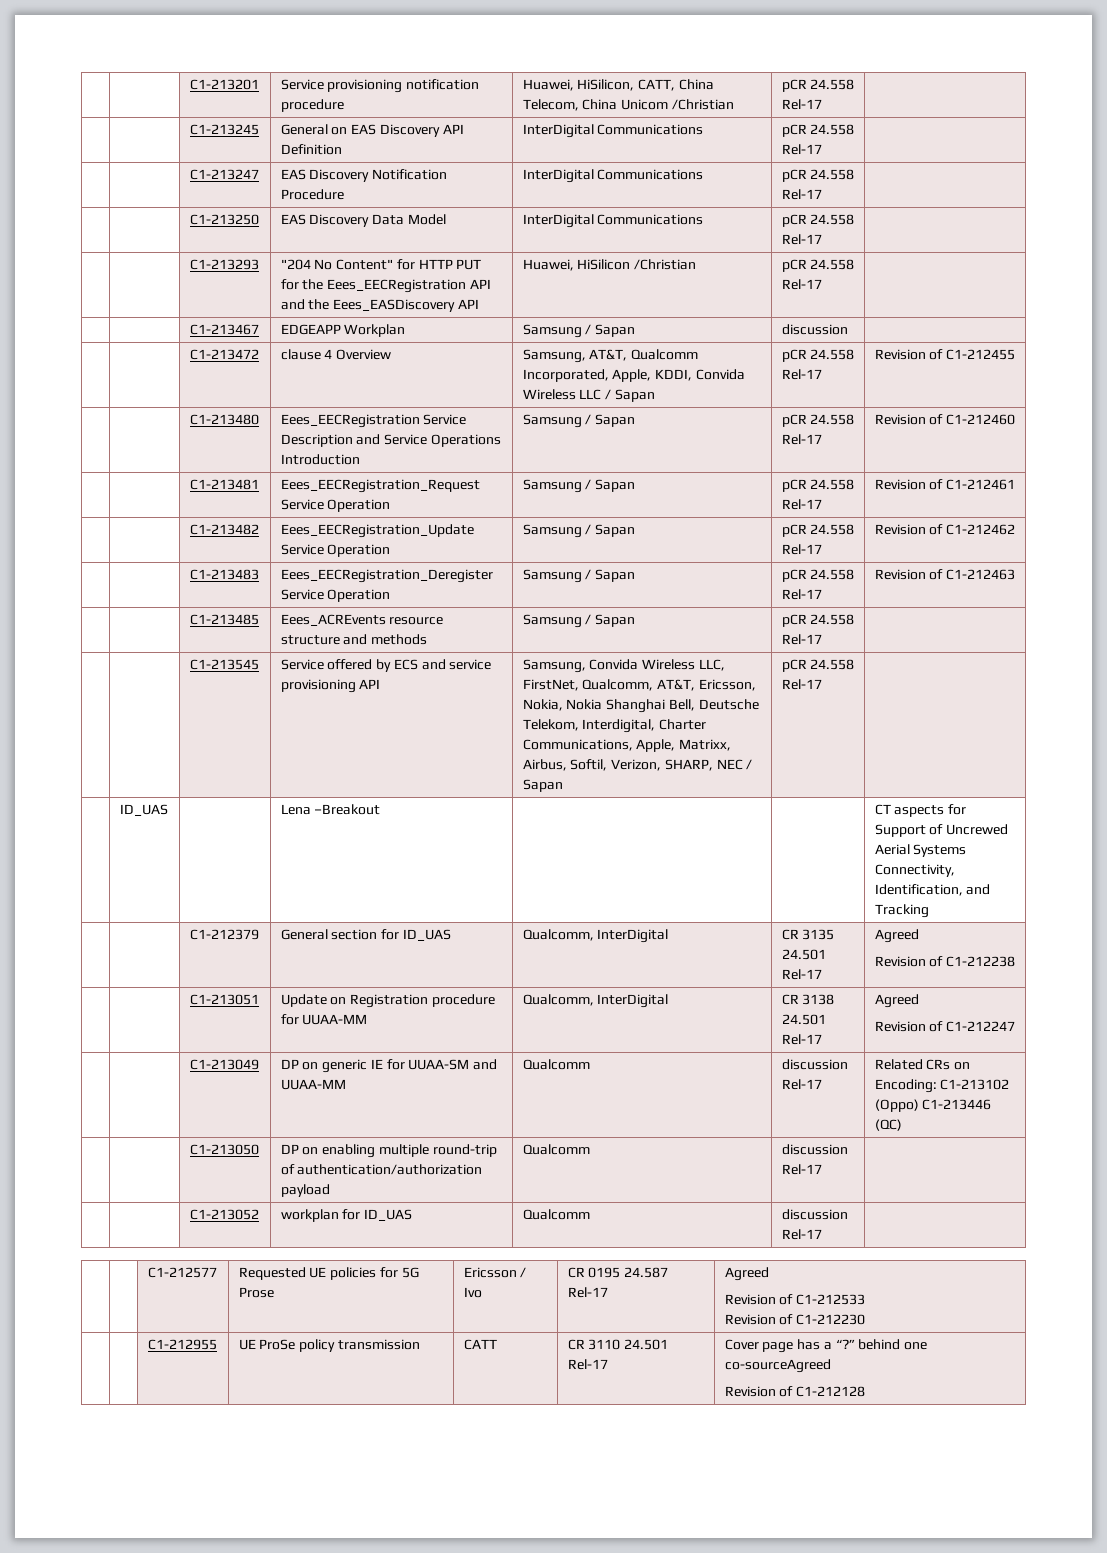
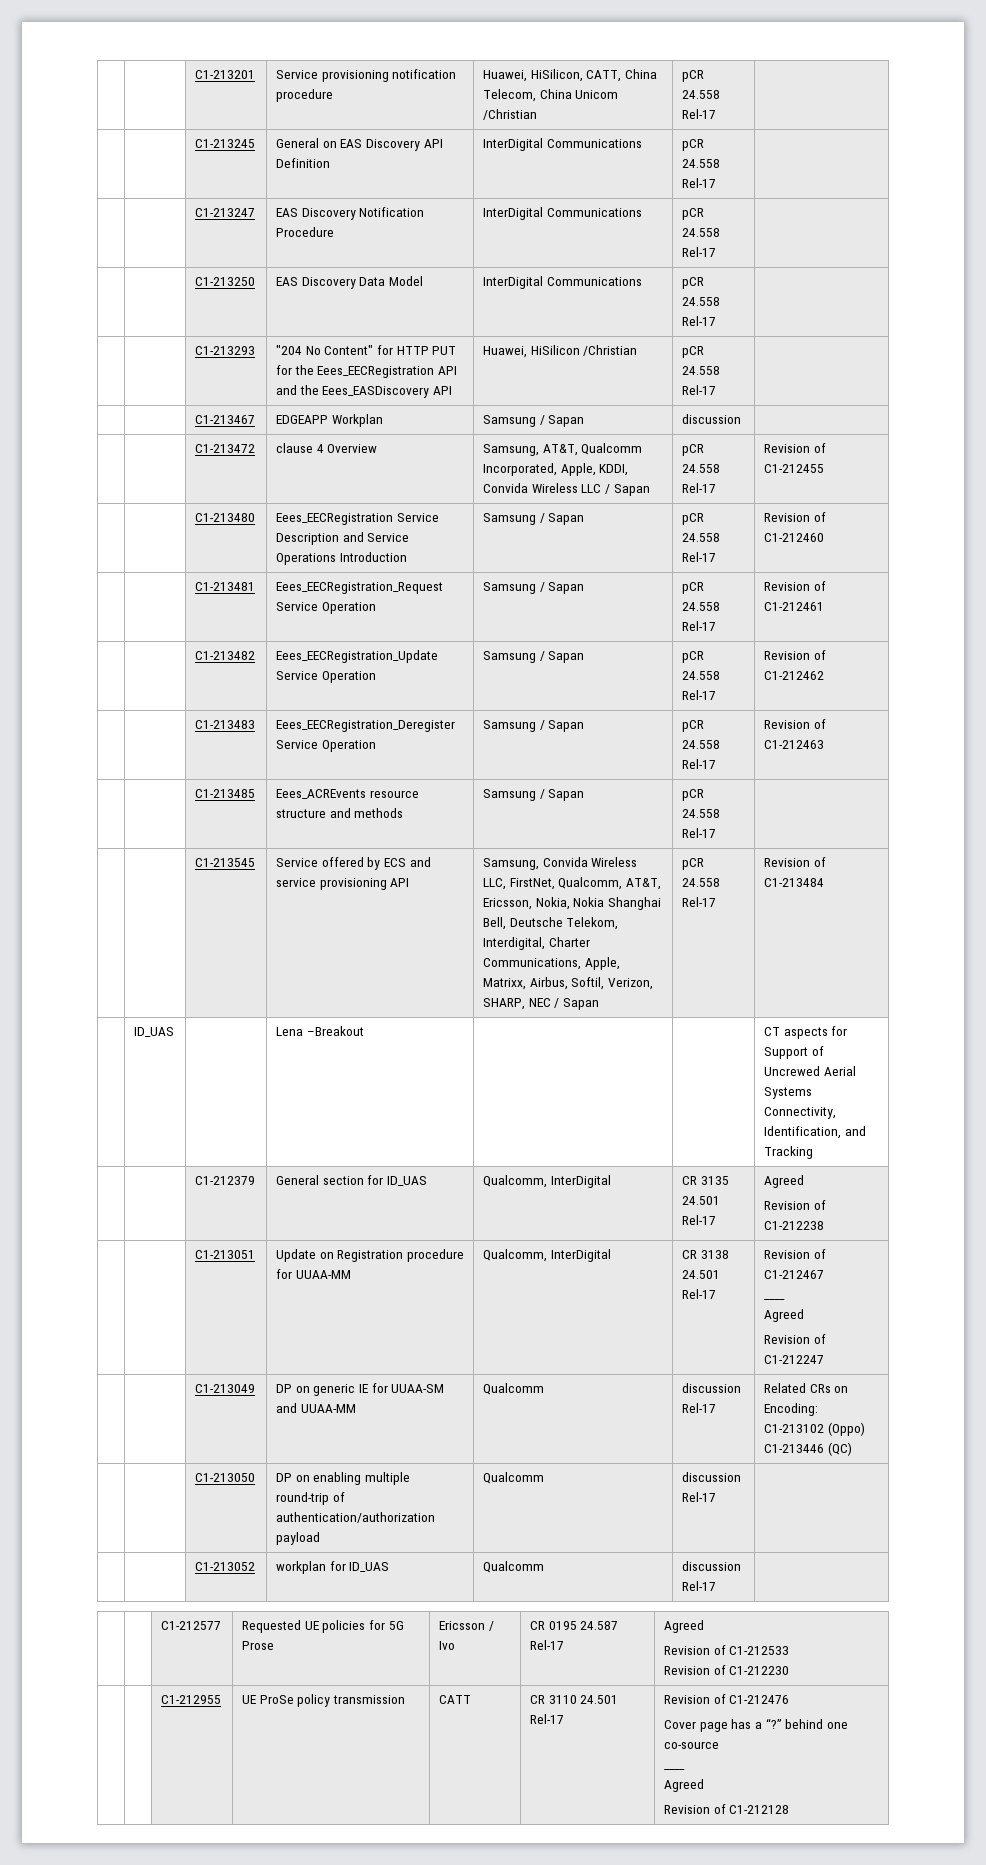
(822, 684) none -> [763,857,826,867] [763,878,824,887] Revision of C1-213484
(822, 1039) none -> [763,1249,826,1259] [763,1270,824,1279] [763,1299,785,1300] Revision of C1-212467 // ____ //
(608, 1364) none -> [663,1694,790,1704] Revision of C1-212476 //
[724,1359,831,1373] co-sourceAgreed -> [663,1741,719,1749] [663,1769,685,1770] [663,1779,704,1792] co-source // ____ // Agreed

